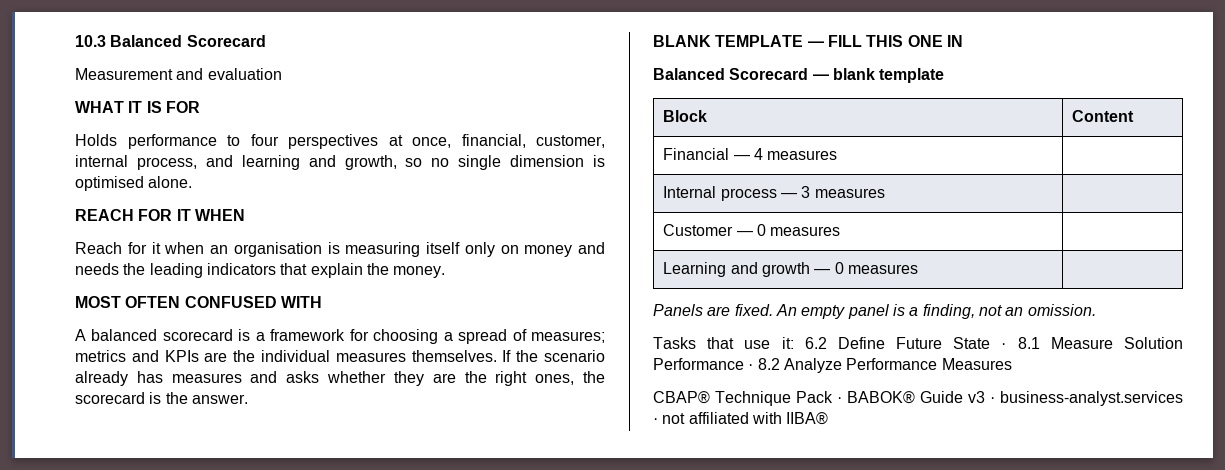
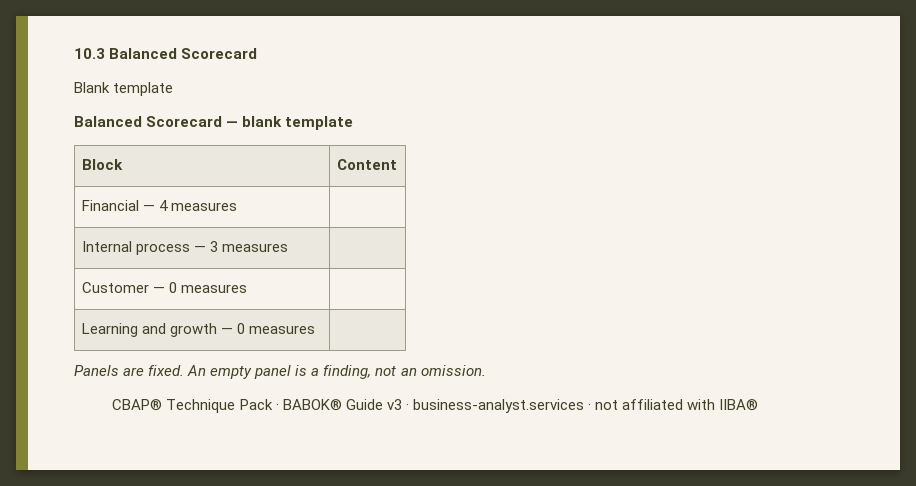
[75,68,282,80] [75,101,200,113] [75,134,605,149] [75,155,605,170] [75,176,193,191] [75,209,245,221] [75,242,605,257] [75,263,446,278] [75,296,322,308] [75,329,605,344] [75,350,606,362] [75,371,605,386] [75,392,248,404] [653,35,963,47] Measurement and evaluation // WHAT IT IS FOR // Holds performance to four perspectives at once, financial, customer, internal process, and learning and growth, so no single dimension is optimised alone. // REACH FOR IT WHEN // Reach for it when an organisation is measuring itself only on money and needs the leading indicators that explain the money. // MOST OFTEN CONFUSED WITH // A balanced scorecard is a framework for choosing a spread of measures; metrics and KPIs are the individual measures themselves. If the scenario already has measures and asks whether they are the right ones, the scorecard is the answer. // BLANK TEMPLATE — FILL THIS ONE IN -> [74,82,174,96] Blank template
[653,337,1183,349] [653,358,1012,373] // Tasks that use it: 6.2 Define Future State · 8.1 Measure Solution Performance · 8.2 Analyze Performance Measures -> (486, 370) none

